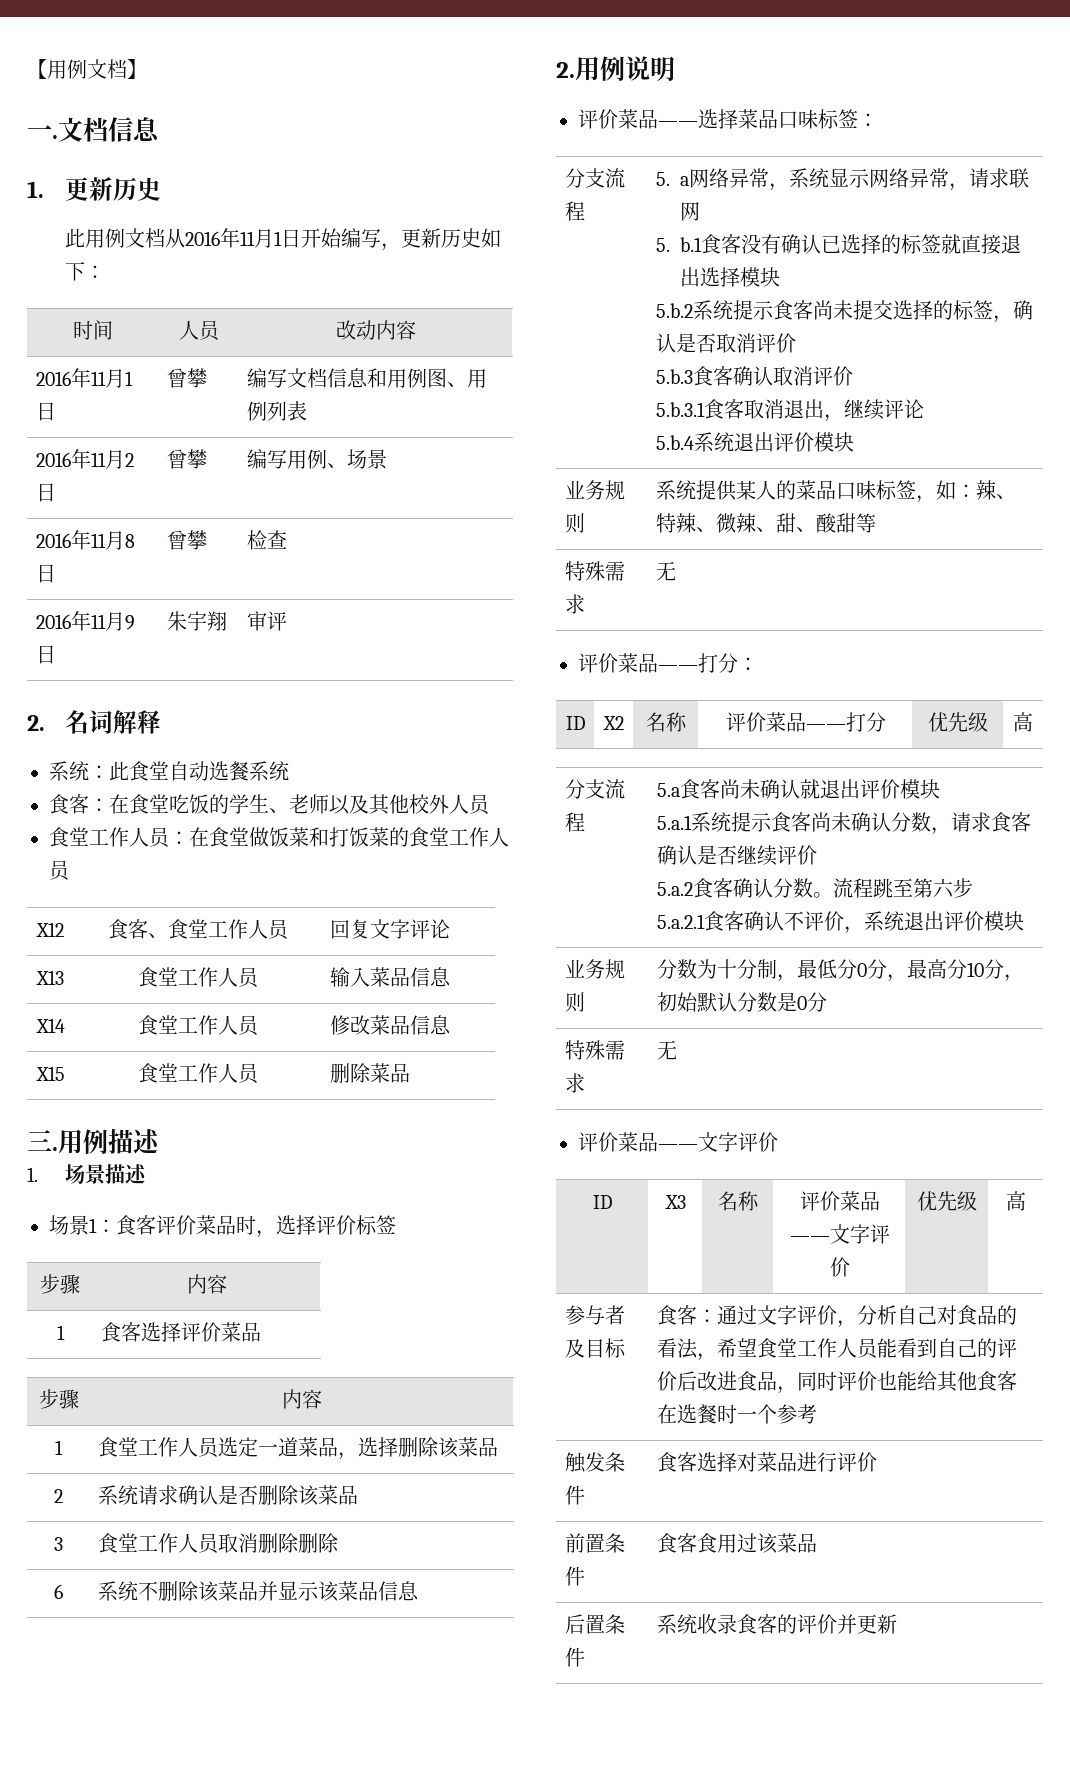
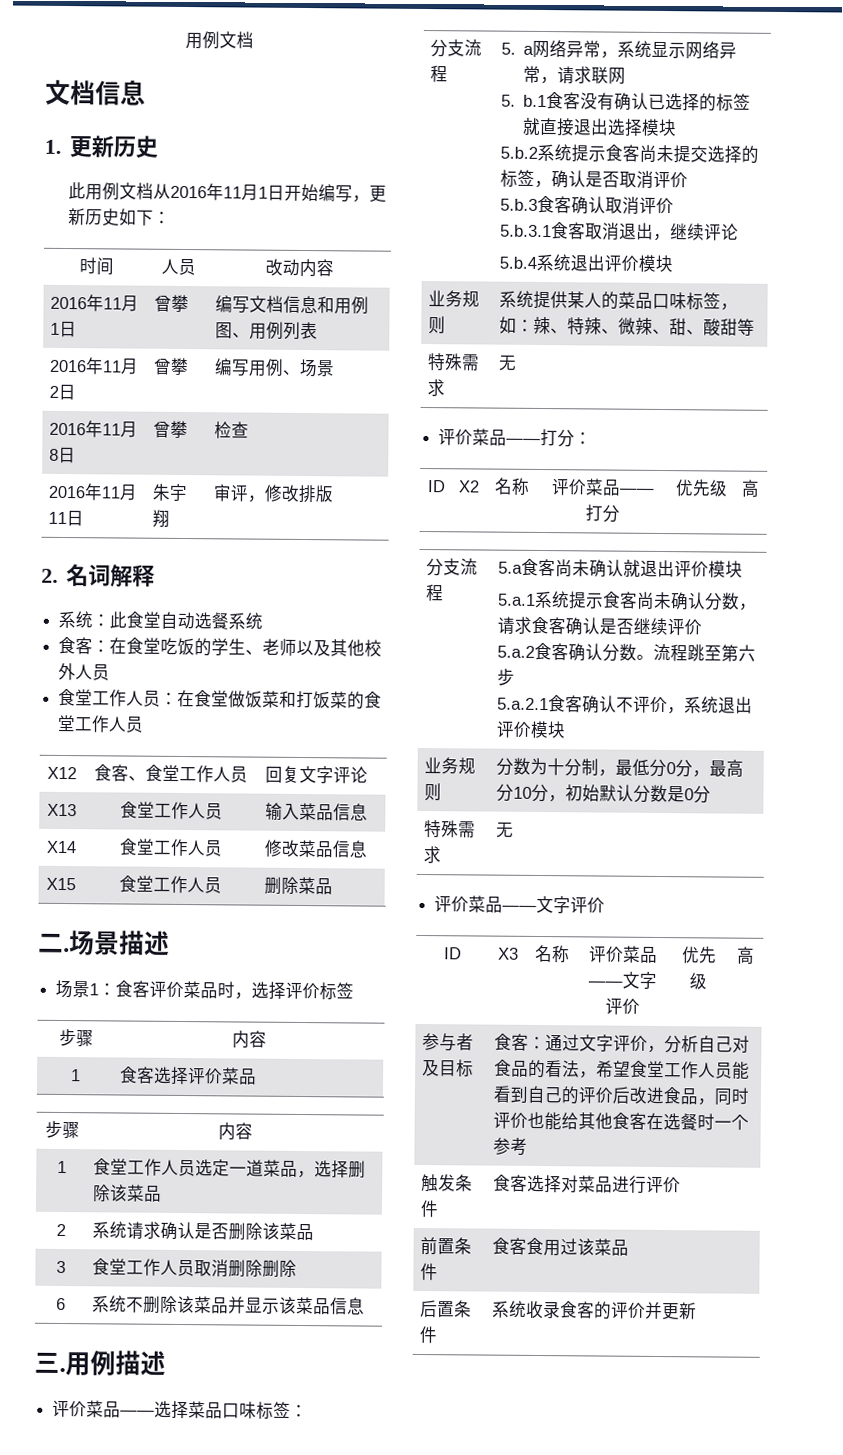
[27,59,147,79] [27,125,58,139] 【用例文档】 // 一. -> [184,31,254,50] 用例文档 //
[124,615,135,630] 9 -> [47,511,67,525] 11
(287, 621) none -> [246,484,334,504] ，修改排版
[27,1129,160,1154] [27,1167,38,1182] 三.用例描述 // 1. -> [38,933,70,954] 二.
[556,56,675,81] 2.用例说明 -> [34,1350,166,1376] 三.用例描述

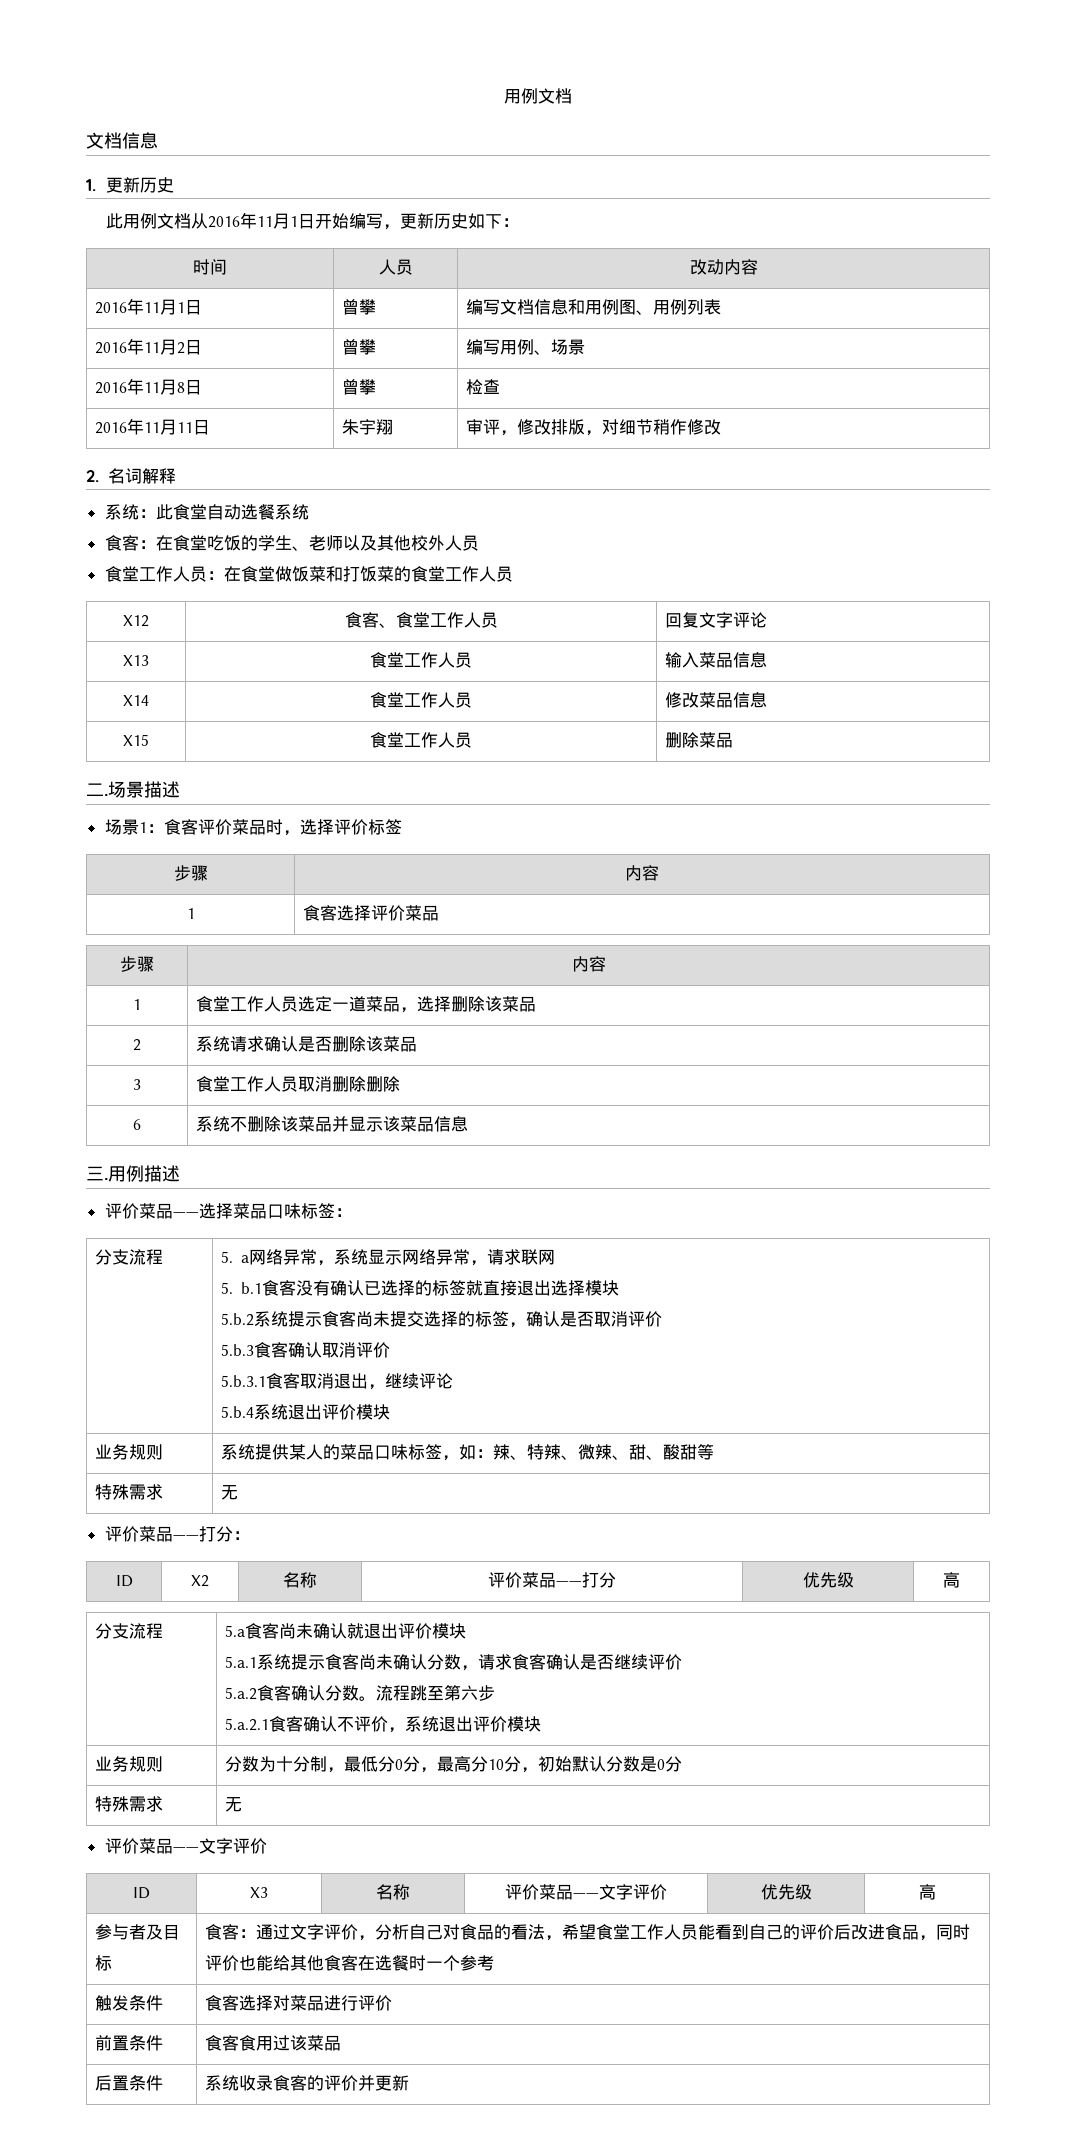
(334, 494) none -> [584,419,721,436] ，对细节稍作修改

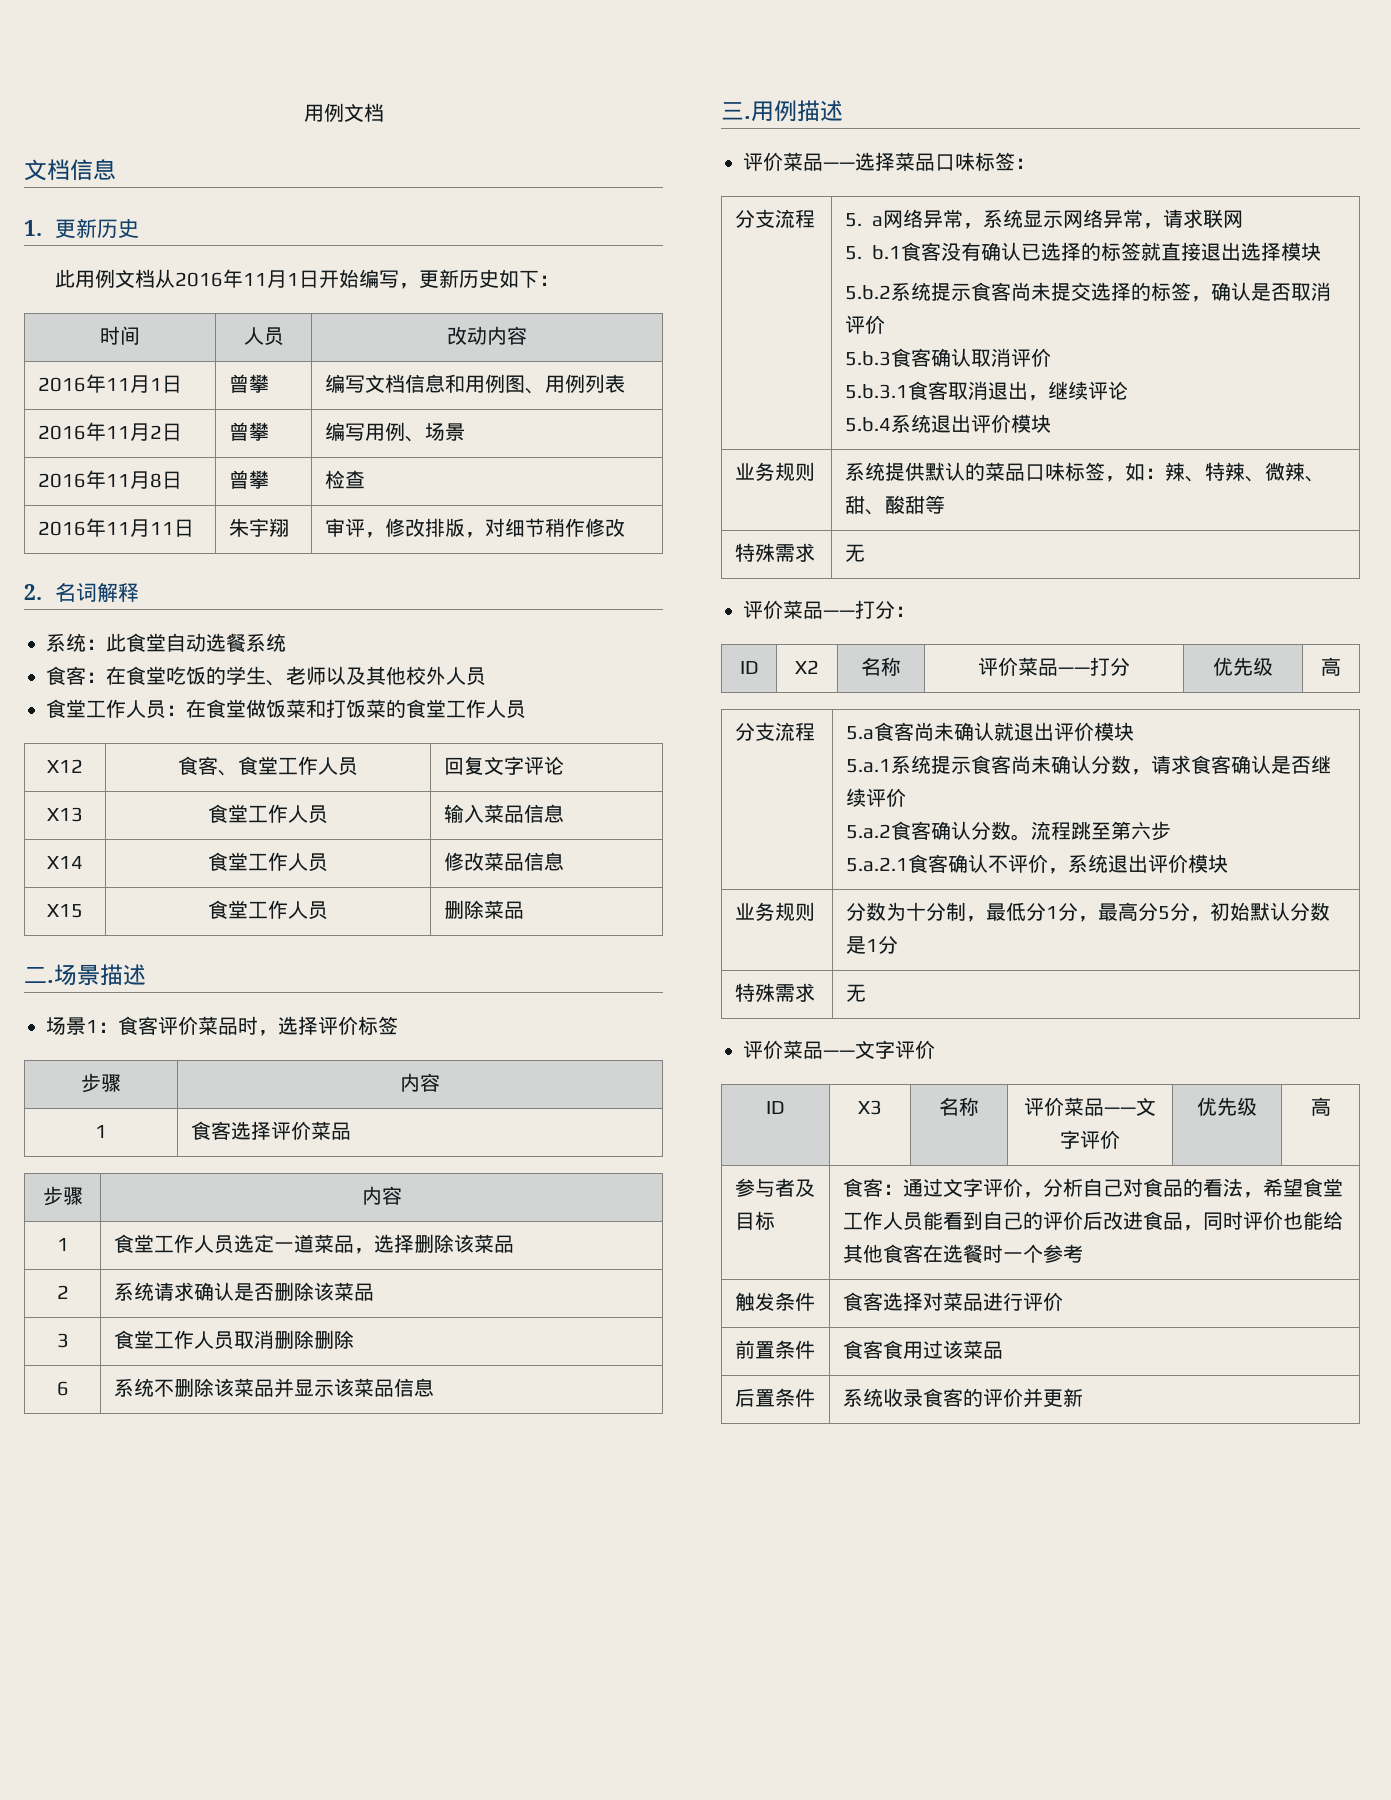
[288,1444,323,1460] 某人 -> [924,462,965,481] 默认
[394,1759,403,1770] 0 -> [1045,906,1058,919] 1
[487,1759,504,1770] 10 -> [1157,906,1170,920] 5
[656,1759,665,1770] 0 -> [865,939,878,952] 1

